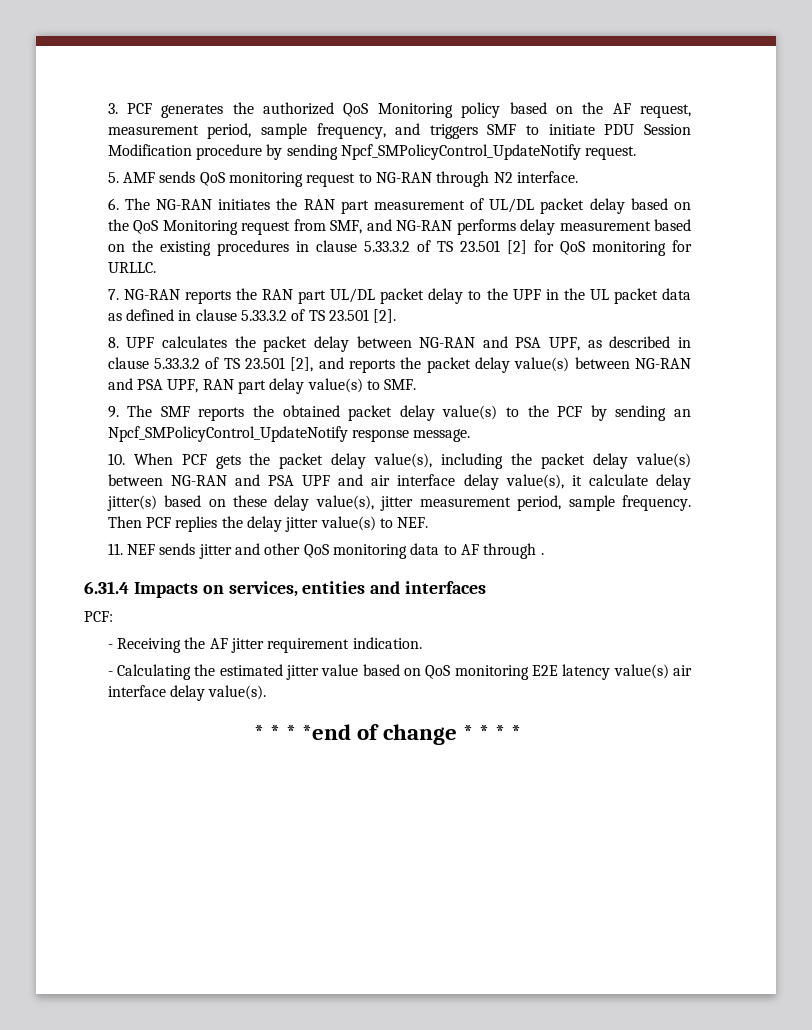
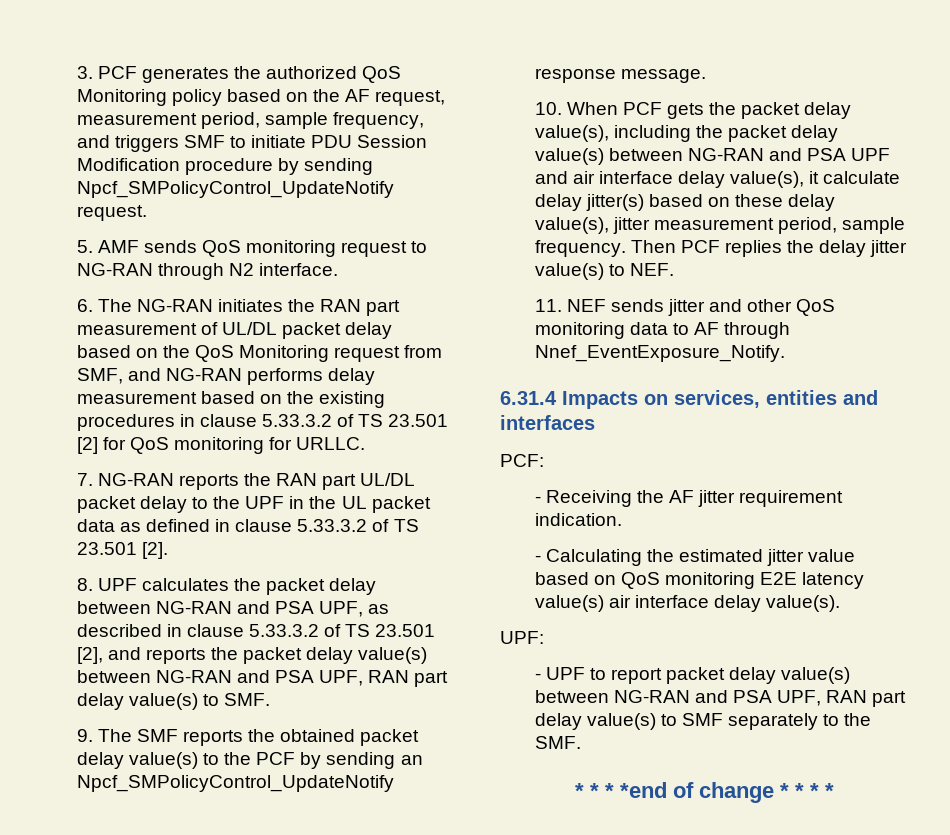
[540,553,544,555] . -> [534,345,785,362] Nnef_EventExposure_Notify.
(267, 692) none -> [500,631,544,644] [534,667,851,684] [534,690,907,707] [534,713,872,730] [534,736,581,749] // UPF: // - UPF to report packet delay value(s) between NG-RAN and PSA UPF, RAN part delay value(s) to SMF separately to the SMF.

